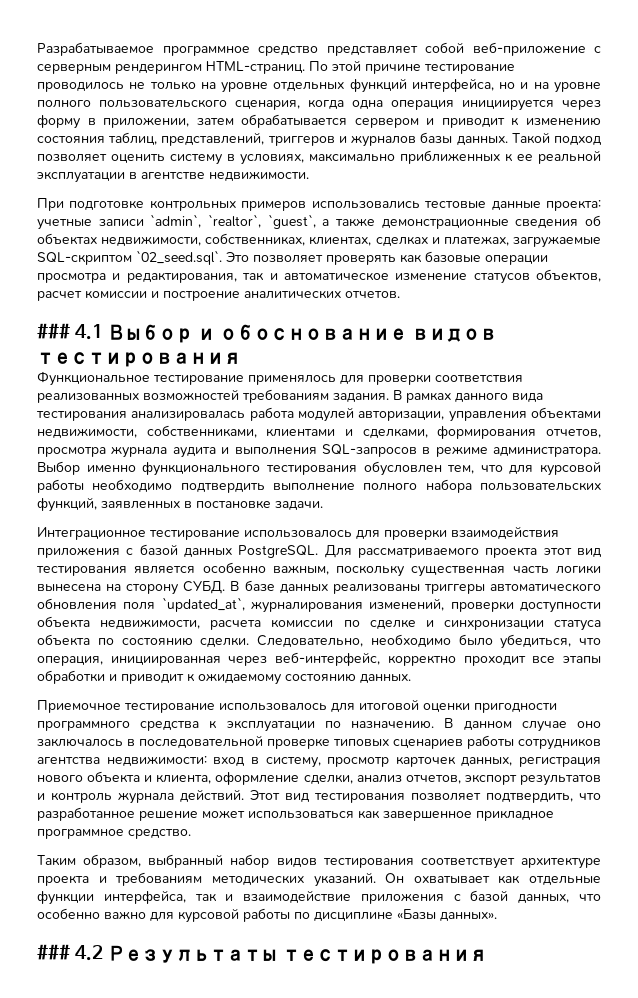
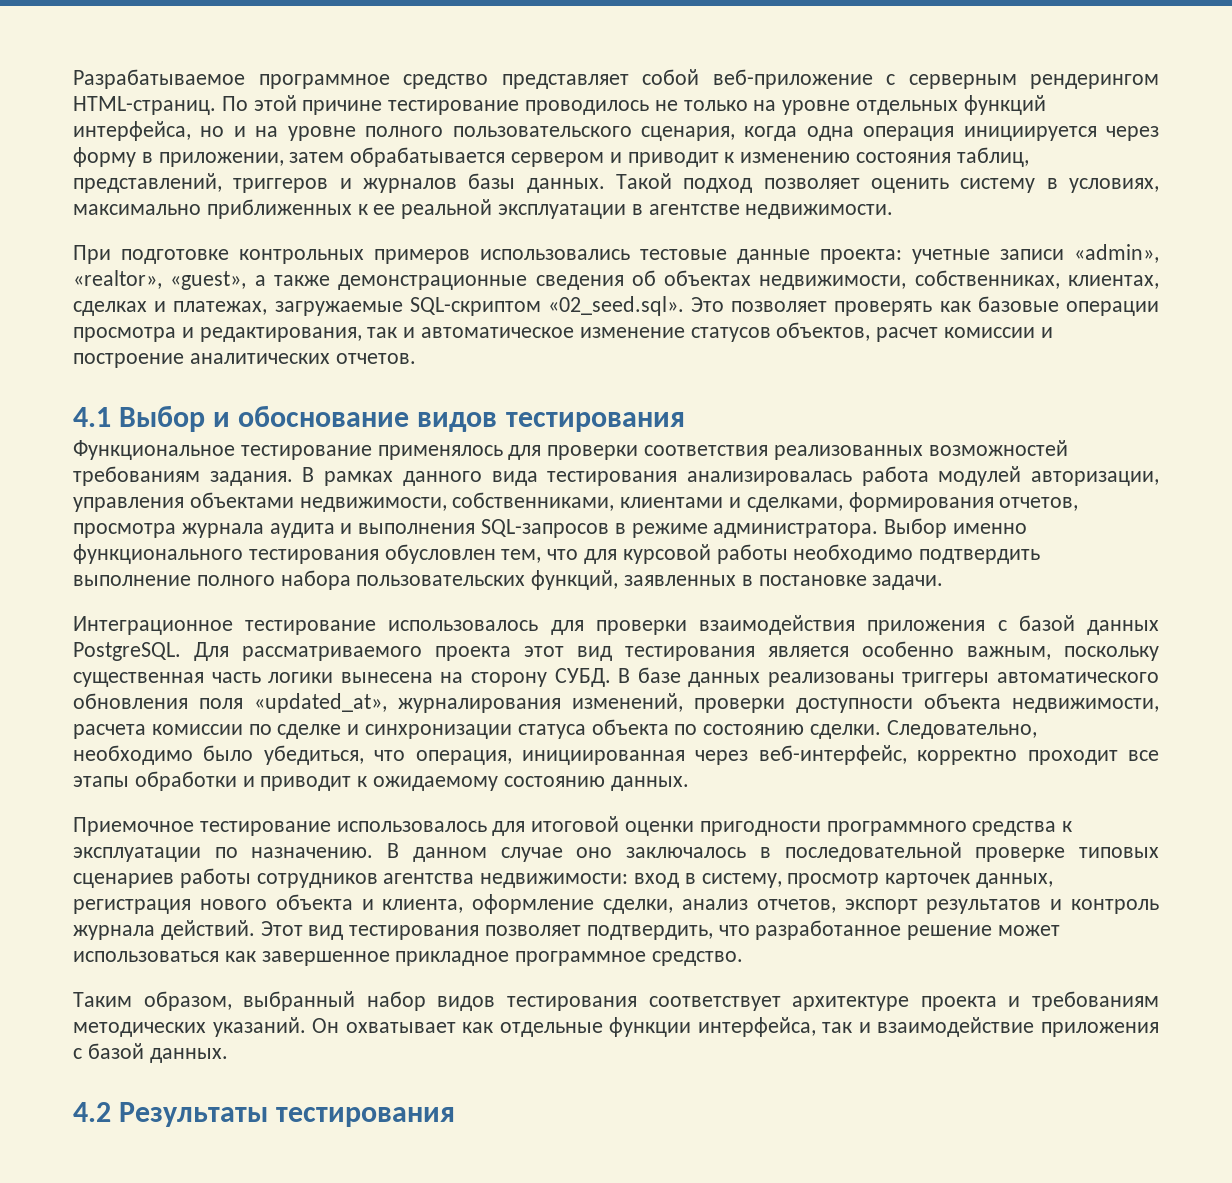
[150,214,316,229] `admin`, `realtor`, `guest`, -> [1074,244,1159,263] [73,270,247,290] «admin», «realtor», «guest»,
[136,250,222,265] `02_seed.sql`. -> [547,296,684,316] «02_seed.sql».
[37,323,70,339] ### -> (416, 358) none
[161,597,245,612] `updated_at`, -> [254,693,387,713] «updated_at»,
[518,894,601,903] [37,908,497,923] [37,944,70,960] данных, что особенно важно для курсовой работы по дисциплине «Базы данных». // ### -> [149,1048,228,1063] данных. //

